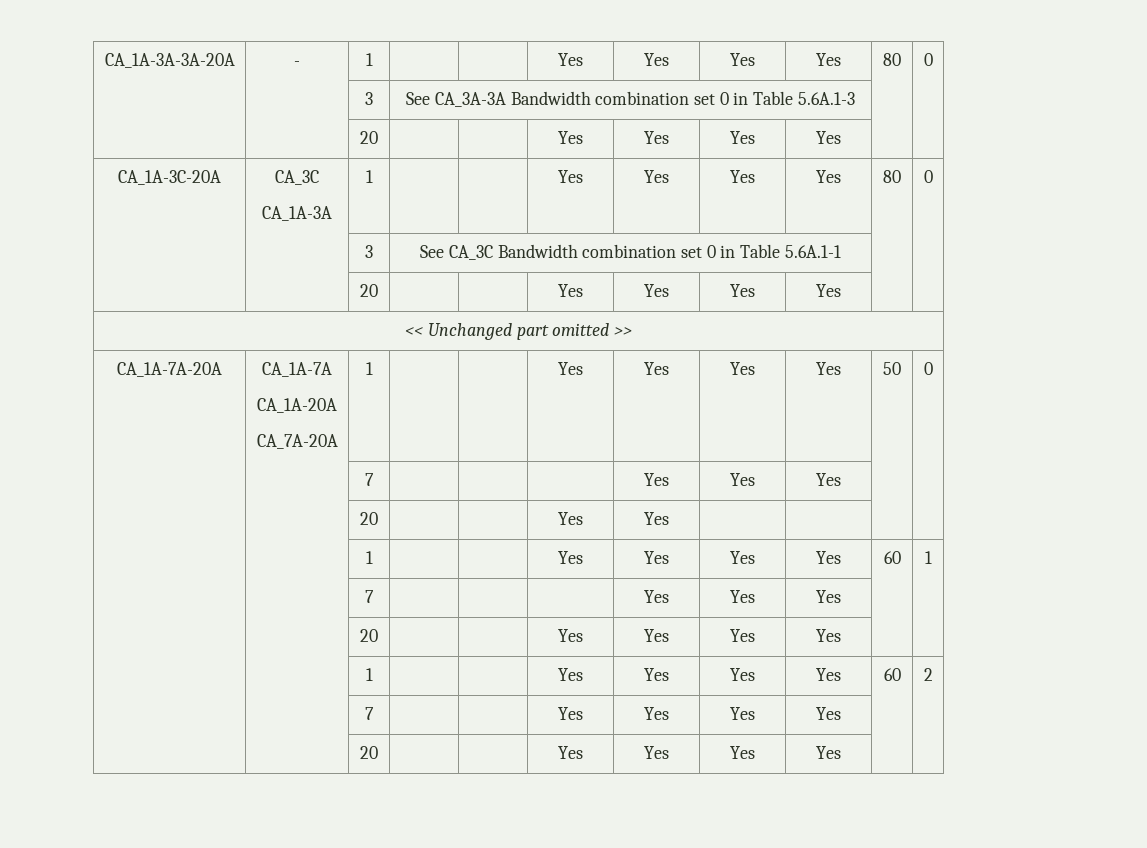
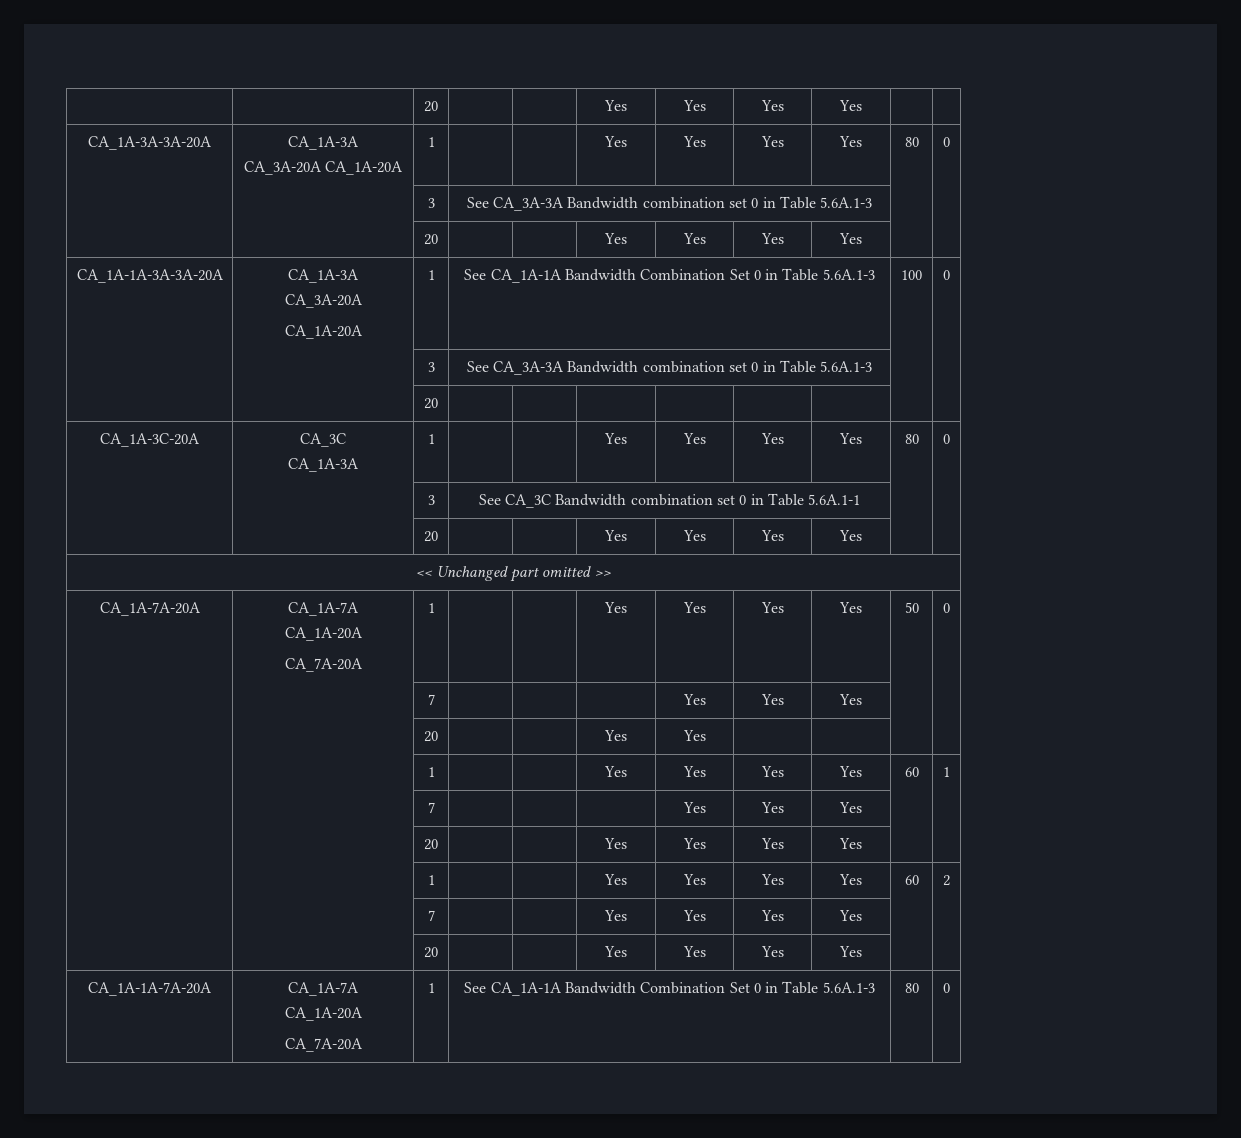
[104,53,235,68] [294,61,300,66] CA_1A-3A-3A-20A | - -> [424,101,438,112] [604,100,627,111] [682,100,706,111] [760,100,784,111] [839,100,862,111] [88,136,212,150] [288,136,359,150] [243,161,404,175] | | 20 | | | Yes | Yes | Yes | Yes | | // CA_1A-3A-3A-20A | CA_1A-3A // CA_3A-20A CA_1A-20A
(841, 137) none -> [76,269,224,283] [288,269,359,283] [284,294,363,308] [284,325,363,339] [427,270,435,280] [464,268,875,283] [901,270,922,280] [943,270,950,280] [427,362,435,372] [466,360,873,375] [424,398,438,409] // CA_1A-1A-3A-3A-20A | CA_1A-3A // CA_3A-20A // CA_1A-20A | 1 | See CA_1A-1A Bandwidth Combination Set 0 in Table 5.6A.1-3 | 100 | 0 // | | 3 | See CA_3A-3A Bandwidth combination set 0 in Table 5.6A.1-3 | | // | | 20 | | | | | | | |
(841, 752) none -> [88,982,212,996] [288,982,359,996] [284,1007,363,1021] [284,1038,363,1052] [427,983,435,993] [464,981,875,996] [904,983,919,993] [943,983,950,993] // CA_1A-1A-7A-20A | CA_1A-7A // CA_1A-20A // CA_7A-20A | 1 | See CA_1A-1A Bandwidth Combination Set 0 in Table 5.6A.1-3 | 80 | 0

